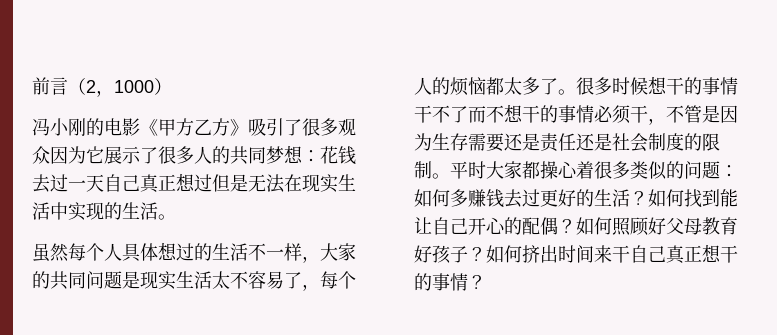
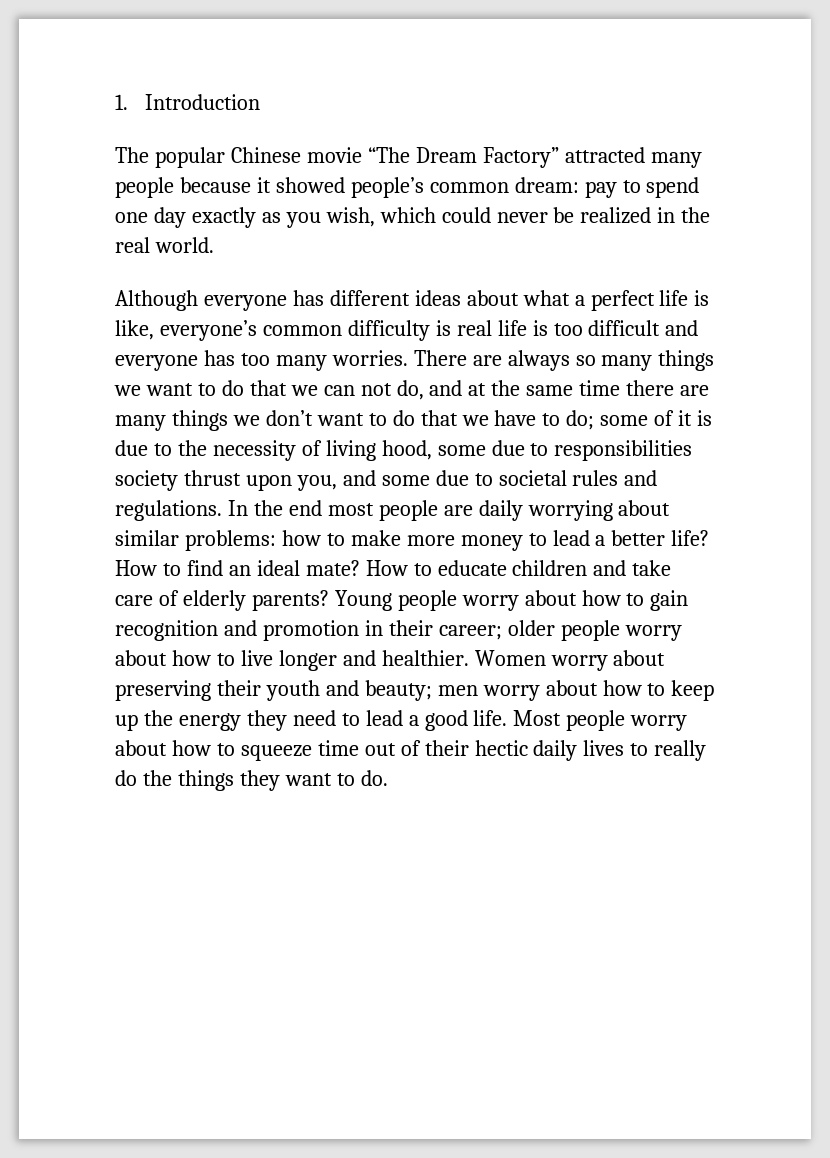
[32,77,172,97] [32,118,356,136] [32,145,356,165] [32,173,356,193] [32,202,176,221] [32,242,356,263] [32,271,356,291] [414,76,738,96] [414,104,738,125] [414,133,720,152] [414,161,738,180] [414,189,738,208] [414,217,738,236] [414,244,738,264] [414,273,486,291] 前言（2，1000） // 冯小刚的电影《甲方乙方》吸引了很多观众因为它展示了很多人的共同梦想：花钱去过一天自己真正想过但是无法在现实生活中实现的生活。 // 虽然每个人具体想过的生活不一样，大家的共同问题是现实生活太不容易了，每个人的烦恼都太多了。很多时候想干的事情干不了而不想干的事情必须干，不管是因为生存需要还是责任还是社会制度的限制。平时大家都操心着很多类似的问题：如何多赚钱去过更好的生活？如何找到能让自己开心的配偶？如何照顾好父母教育好孩子？如何挤出时间来干自己真正想干的事情？ -> [115,94,260,110] [115,147,702,168] [115,177,700,198] [115,207,711,228] [115,237,214,253] [115,290,710,311] [115,320,699,341] [115,350,715,371] [114,380,710,400] [115,410,713,431] [115,440,693,461] [115,470,658,491] [115,500,671,521] [115,530,710,551] [115,560,672,576] [115,590,689,611] [115,620,682,641] [115,650,666,671] [115,680,715,701] [115,710,688,731] [115,740,707,761] [115,770,388,791] 1. Introduction // The popular Chinese movie “The Dream Factory” attracted many people because it showed people’s common dream: pay to spend one day exactly as you wish, which could never be realized in the real world. // Although everyone has different ideas about what a perfect life is like, everyone’s common difficulty is real life is too difficult and everyone has too many worries. There are always so many things we want to do that we can not do, and at the same time there are many things we don’t want to do that we have to do; some of it is due to the necessity of living hood, some due to responsibilities society thrust upon you, and some due to societal rules and regulations. In the end most people are daily worrying about similar problems: how to make more money to lead a better life? How to find an ideal mate? How to educate children and take care of elderly parents? Young people worry about how to gain recognition and promotion in their career; older people worry about how to live longer and healthier. Women worry about preserving their youth and beauty; men worry about how to keep up the energy they need to lead a good life. Most people worry about how to squeeze time out of their hectic daily lives to really do the things they want to do.

